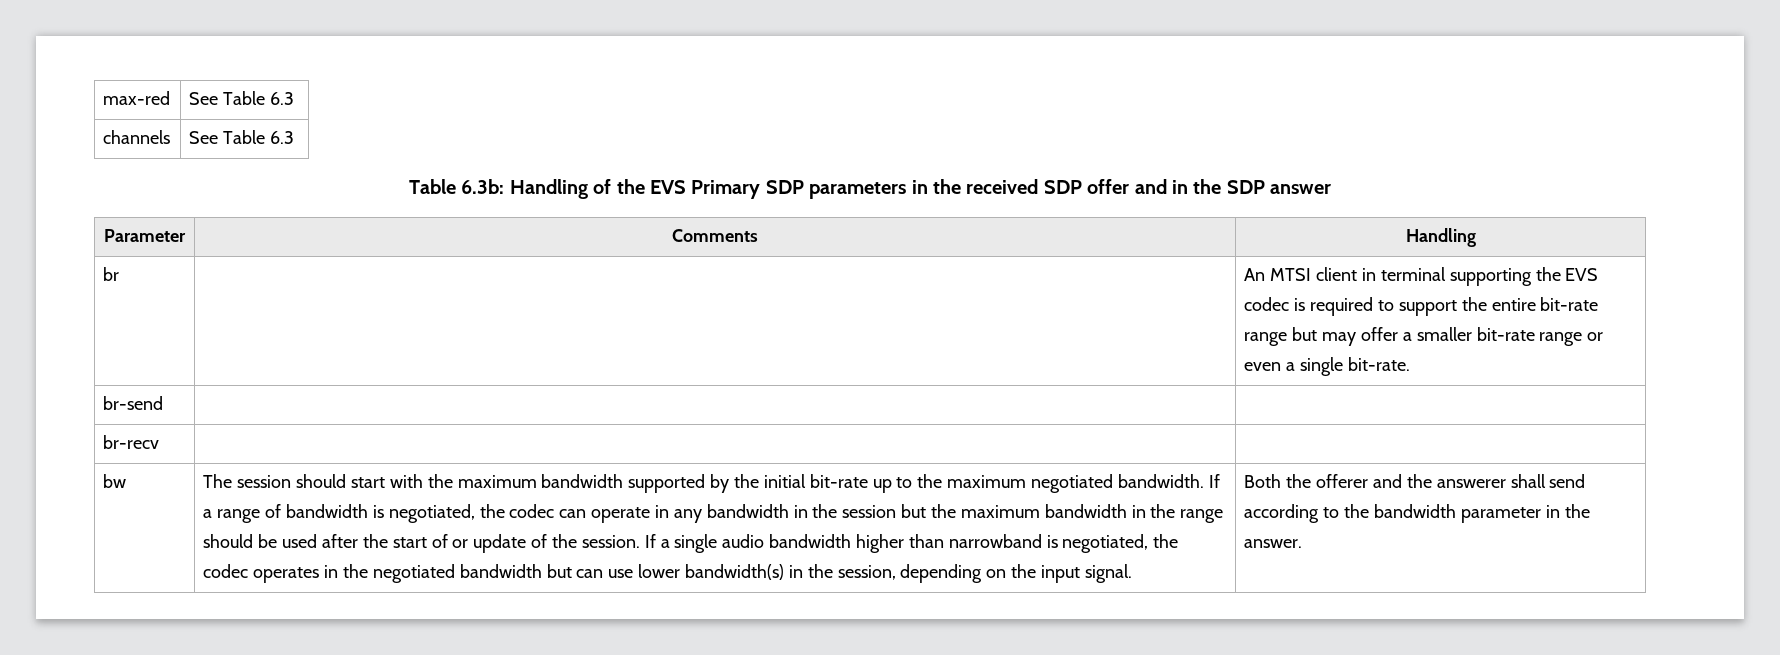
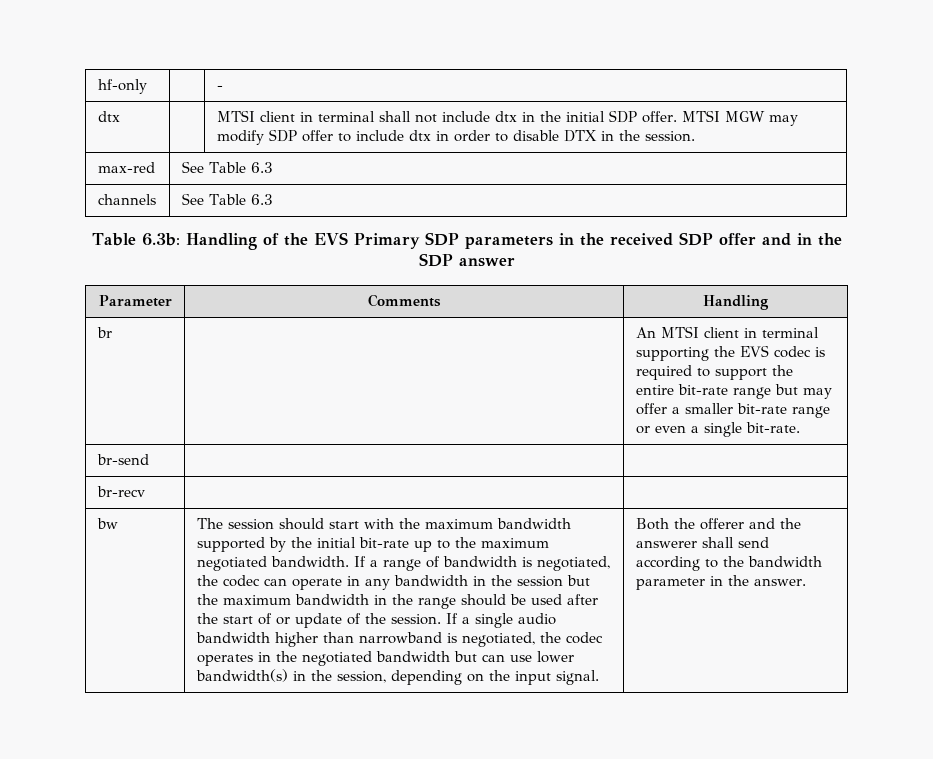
(103, 98) none -> [97,79,147,94] [216,85,223,90] [97,111,120,122] [216,110,798,126] [216,129,695,145] hf-only | | - // dtx | | MTSI client in terminal shall not include dtx in the initial SDP offer. MTSI MGW may modify SDP offer to include dtx in order to disable DTX in the session. //

